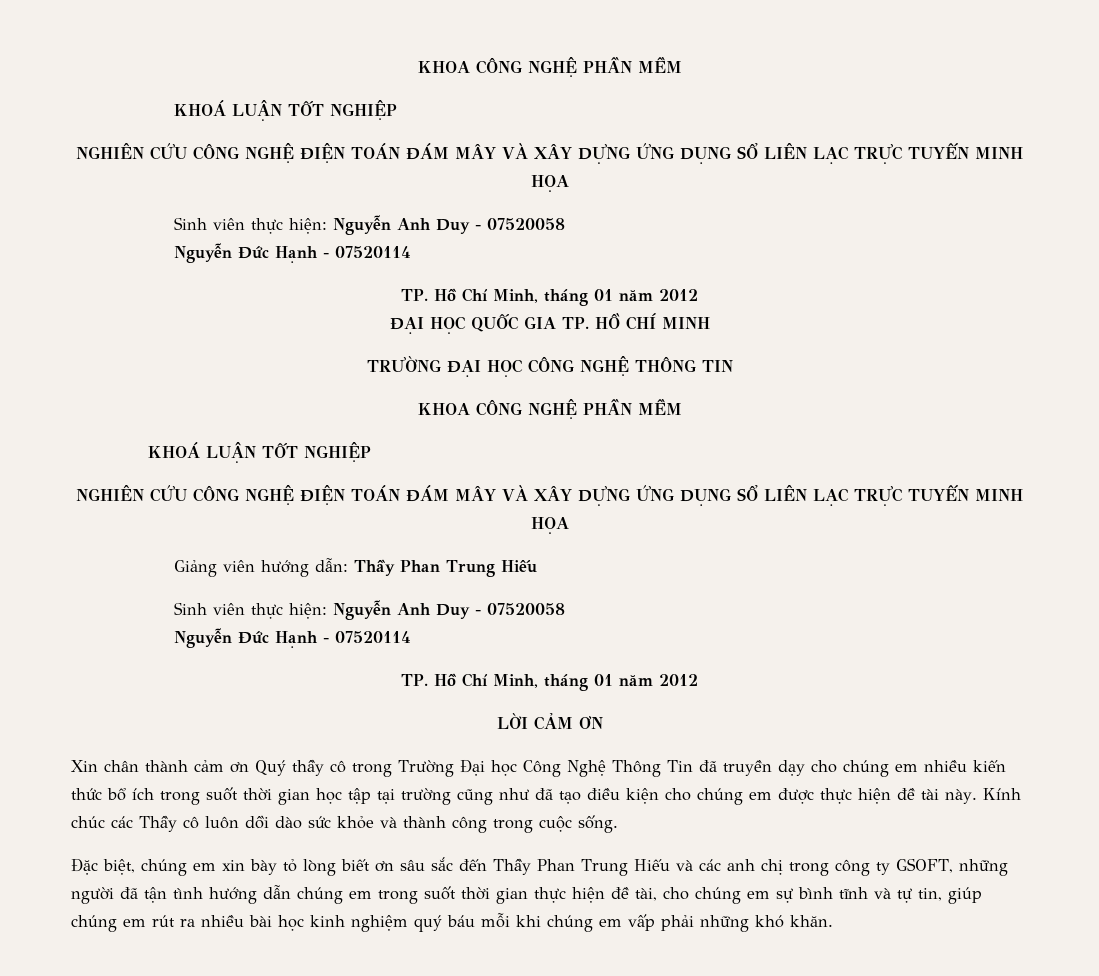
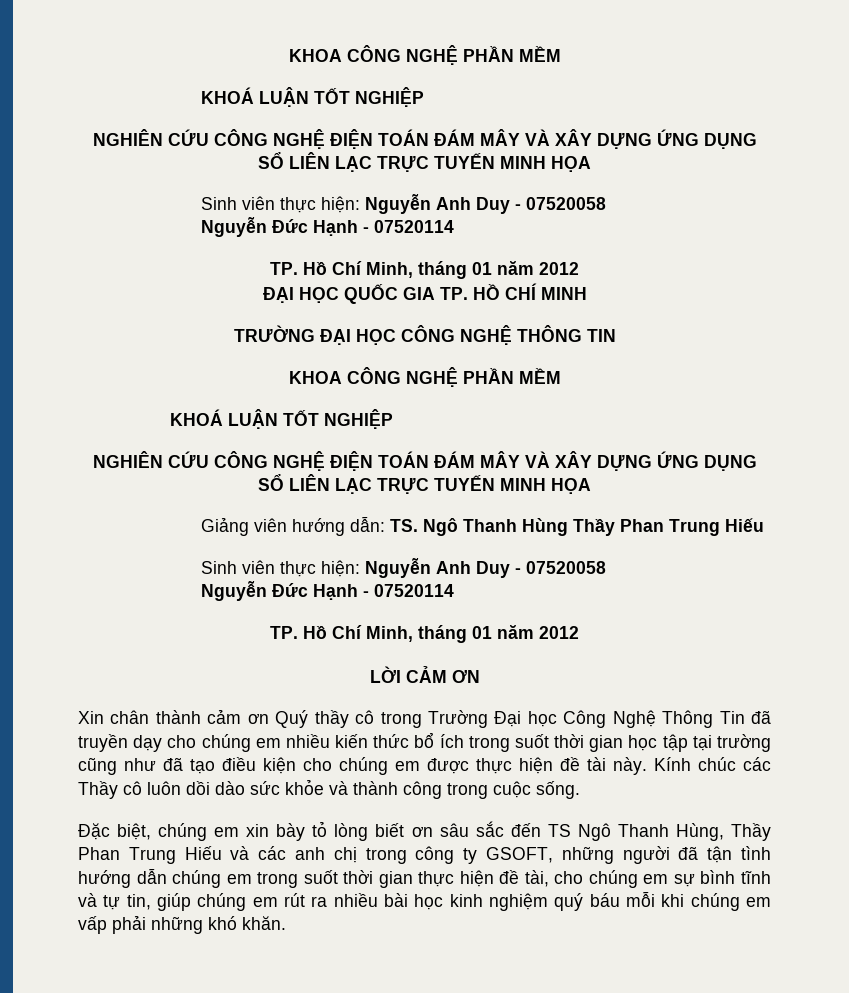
(349, 565) none -> [390,518,569,536] TS. Ngô Thanh Hùng
(487, 865) none -> [547,823,724,841] TS Ngô Thanh Hùng,

